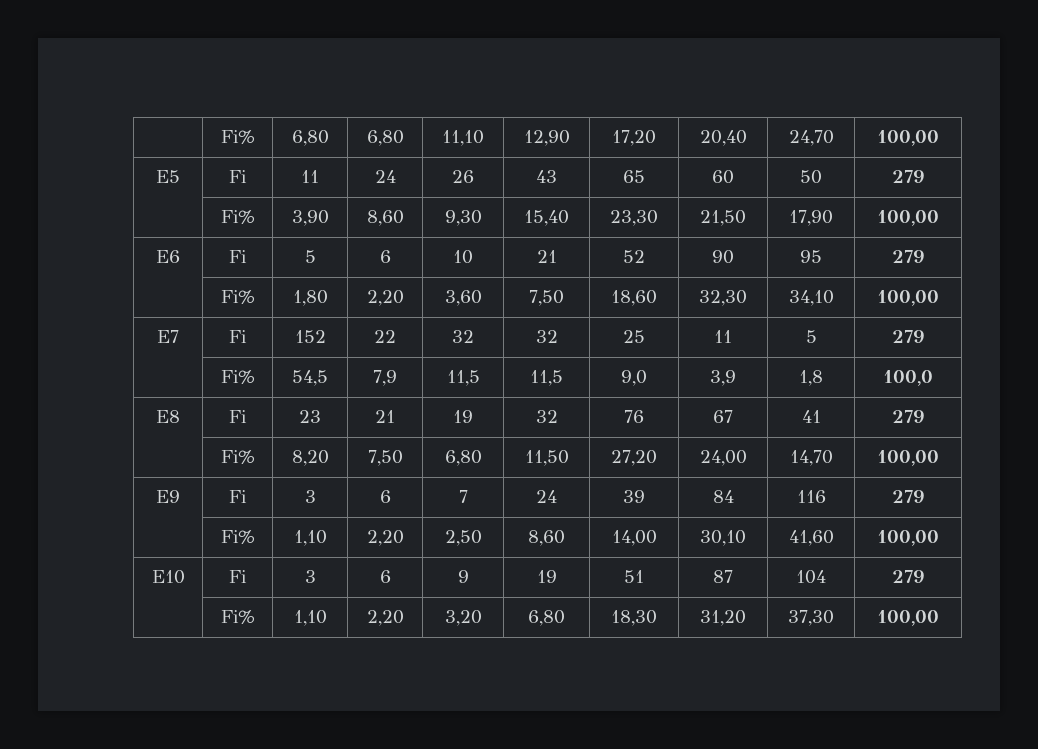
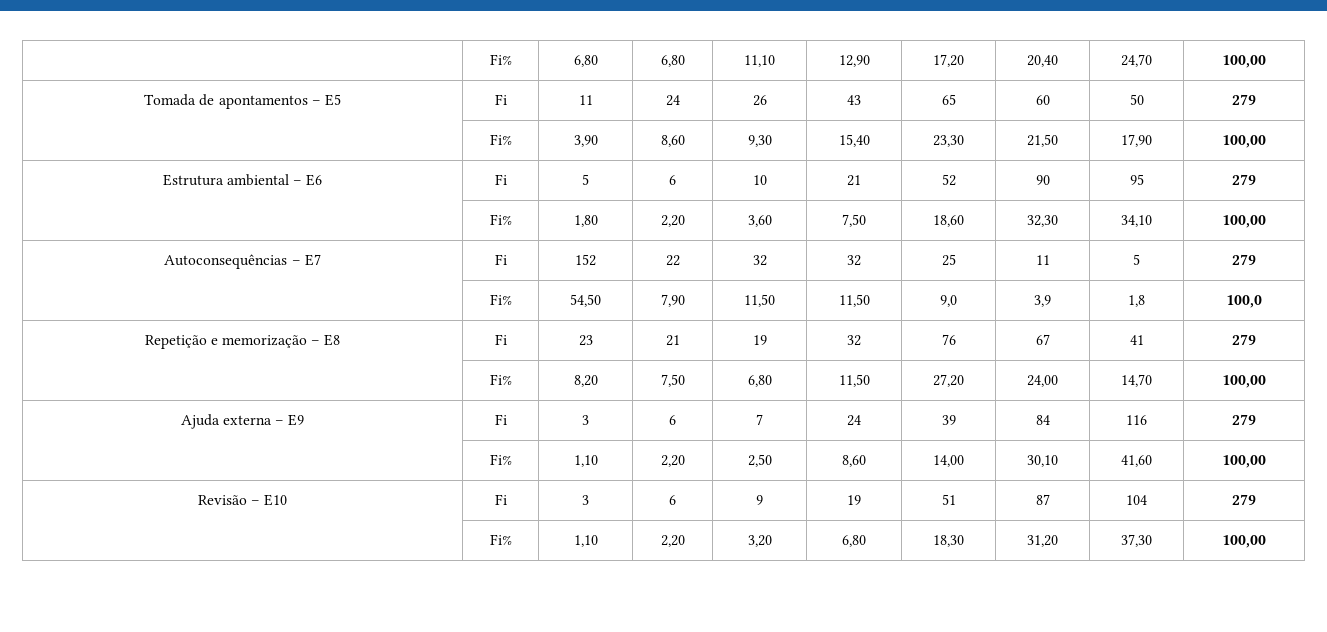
(939, 138) none -> [144,94,321,109] Tomada de apontamentos –
(939, 218) none -> [162,174,303,186] Estrutura ambiental –
(939, 298) none -> [164,254,301,269] Autoconsequências –
[292,370,328,386] [373,370,397,386] [446,370,480,386] [530,370,563,386] 54,5 | 7,9 | 11,5 | 11,5 -> [570,294,601,307] [660,294,685,307] [744,294,775,307] [838,294,870,307] 54,50 | 7,90 | 11,50 | 11,50
(933, 378) none -> [144,335,321,349] Repetição e memorização –
(939, 458) none -> [180,414,285,429] Ajuda externa –
(939, 538) none -> [197,495,260,505] Revisão –

